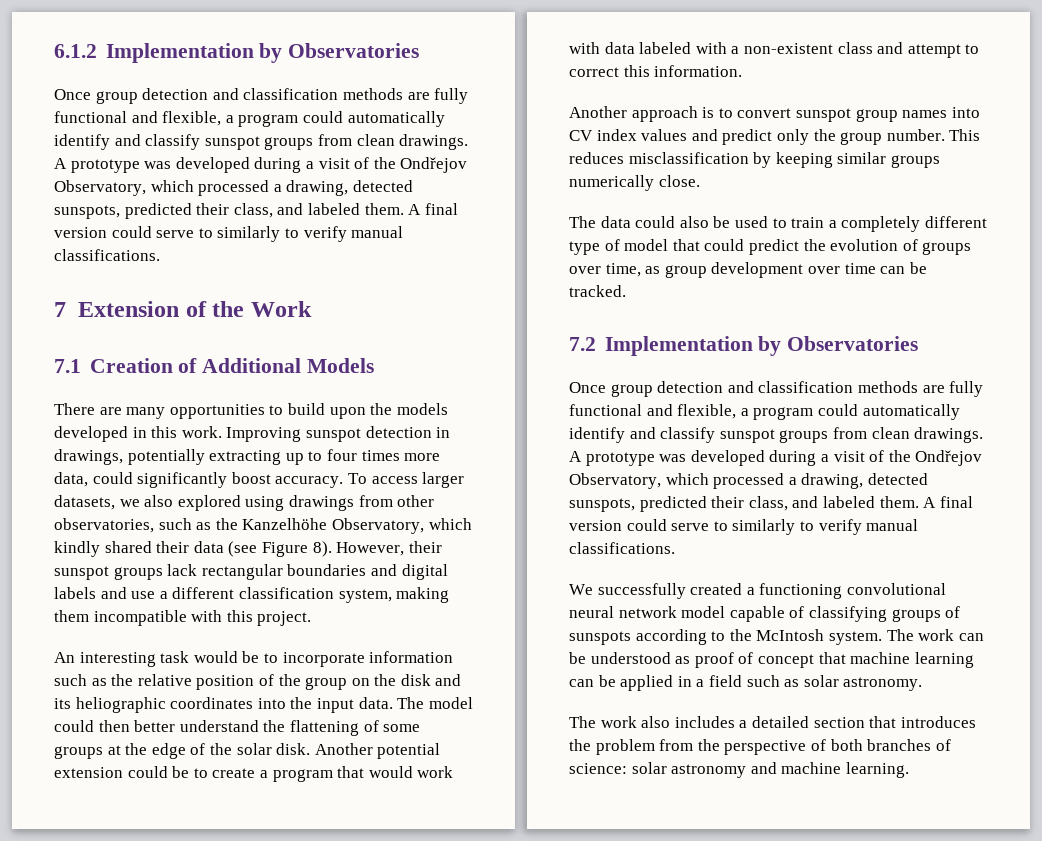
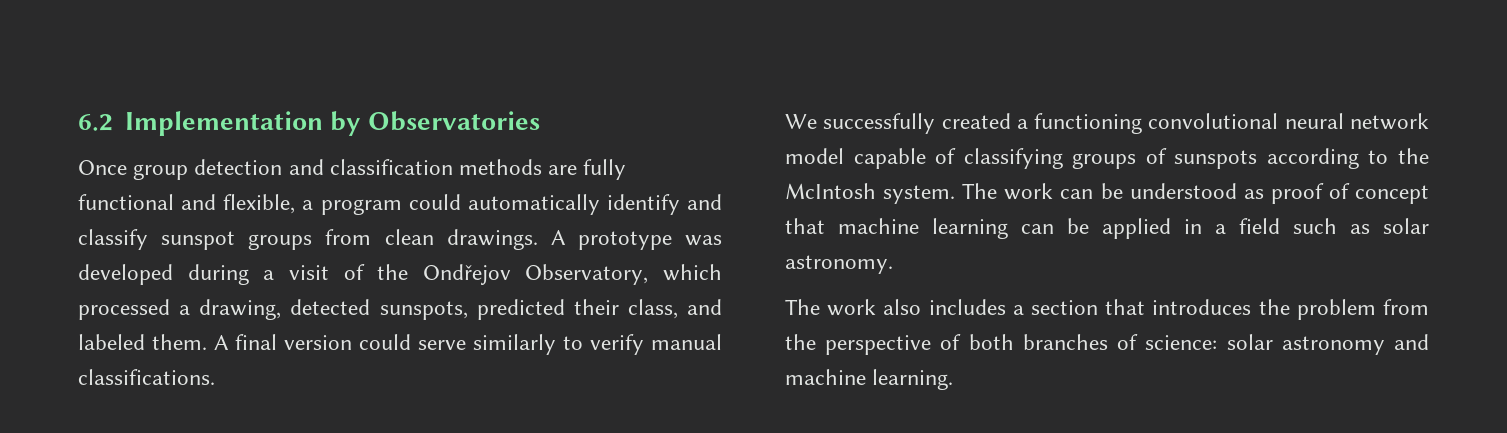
[54,44,97,58] 6.1.2 -> [78,114,113,131] 6.2
[198,226,404,242] [54,249,160,261] [54,301,312,317] [54,358,374,373] [54,403,448,419] [54,426,451,442] [54,449,441,465] [54,472,465,488] [54,495,435,511] [54,518,472,534] [54,541,442,557] [54,564,448,580] [54,587,450,603] [54,610,312,626] [54,651,454,667] [54,674,462,690] [54,697,473,713] [54,720,421,736] [54,743,441,759] [54,766,454,782] [569,42,980,58] [569,65,743,77] [569,106,980,122] [569,129,981,145] [569,152,940,168] [569,175,700,191] [569,216,987,232] [569,239,972,255] [569,262,927,278] [569,285,626,297] [569,336,919,356] [569,381,984,397] [569,404,960,420] [569,427,984,443] [569,450,983,466] [569,473,928,489] [569,496,973,512] [569,519,728,531] to similarly to verify manual classifications. // 7 Extension of the Work // 7.1 Creation of Additional Models // There are many opportunities to build upon the models developed in this work. Improving sunspot detection in drawings, potentially extracting up to four times more data, could significantly boost accuracy. To access larger datasets, we also explored using drawings from other observatories, such as the Kanzelhöhe Observatory, which kindly shared their data (see Figure 8). However, their sunspot groups lack rectangular boundaries and digital labels and use a different classification system, making them incompatible with this project. // An interesting task would be to incorporate information such as the relative position of the group on the disk and its heliographic coordinates into the input data. The model could then better understand the flattening of some groups at the edge of the solar disk. Another potential extension could be to create a program that would work with data labeled with a non-existent class and attempt to correct this information. // Another approach is to convert sunspot group names into CV index values and predict only the group number. This reduces misclassification by keeping similar groups numerically close. // The data could also be used to train a completely different type of model that could predict the evolution of groups over time, as group development over time can be tracked. // 7.2 Implementation by Observatories // Once group detection and classification methods are fully functional and flexible, a program could automatically identify and classify sunspot groups from clean drawings. A prototype was developed during a visit of the Ondřejov Observatory, which processed a drawing, detected sunspots, predicted their class, and labeled them. A final version could serve to -> (466, 345) none
[751,716,809,728] detailed -> (1024, 310) none

